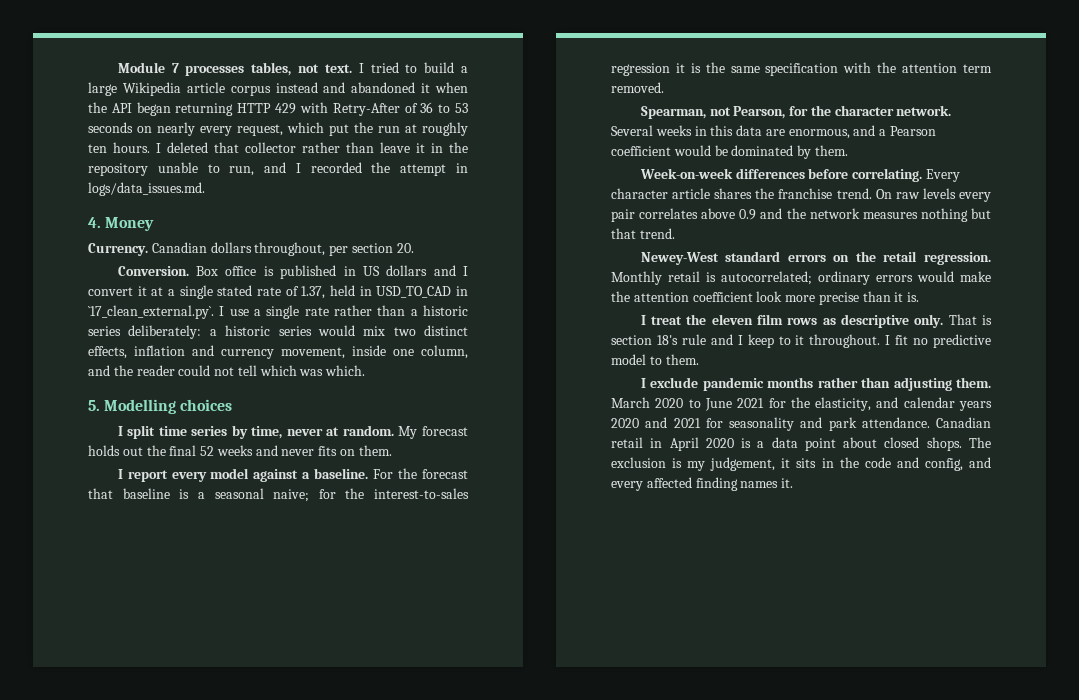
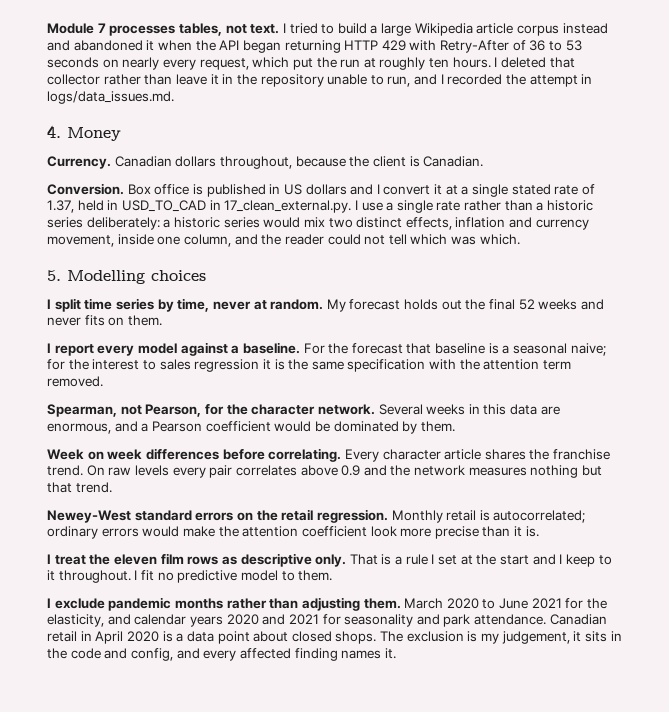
[329,243,414,256] per section 20. -> [295,156,484,167] because the client is Canadian.
[88,305,214,319] `17_clean_external.py`. -> [224,200,352,213] 17_clean_external.py.
[374,488,469,499] interest-to-sales -> [92,359,191,370] interest to sales
[639,168,733,179] Week-on-week -> [47,449,143,460] Week on week
[611,334,706,345] section 18's rule -> [395,554,529,565] a rule I set at the start

